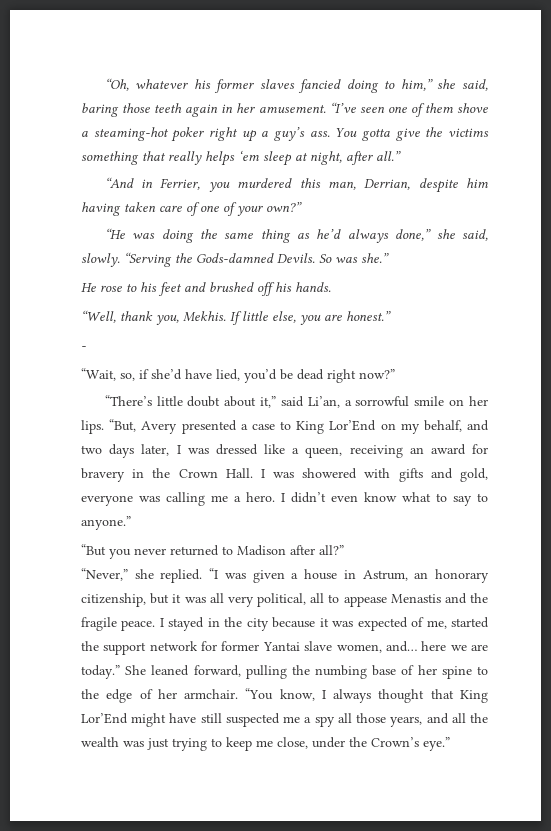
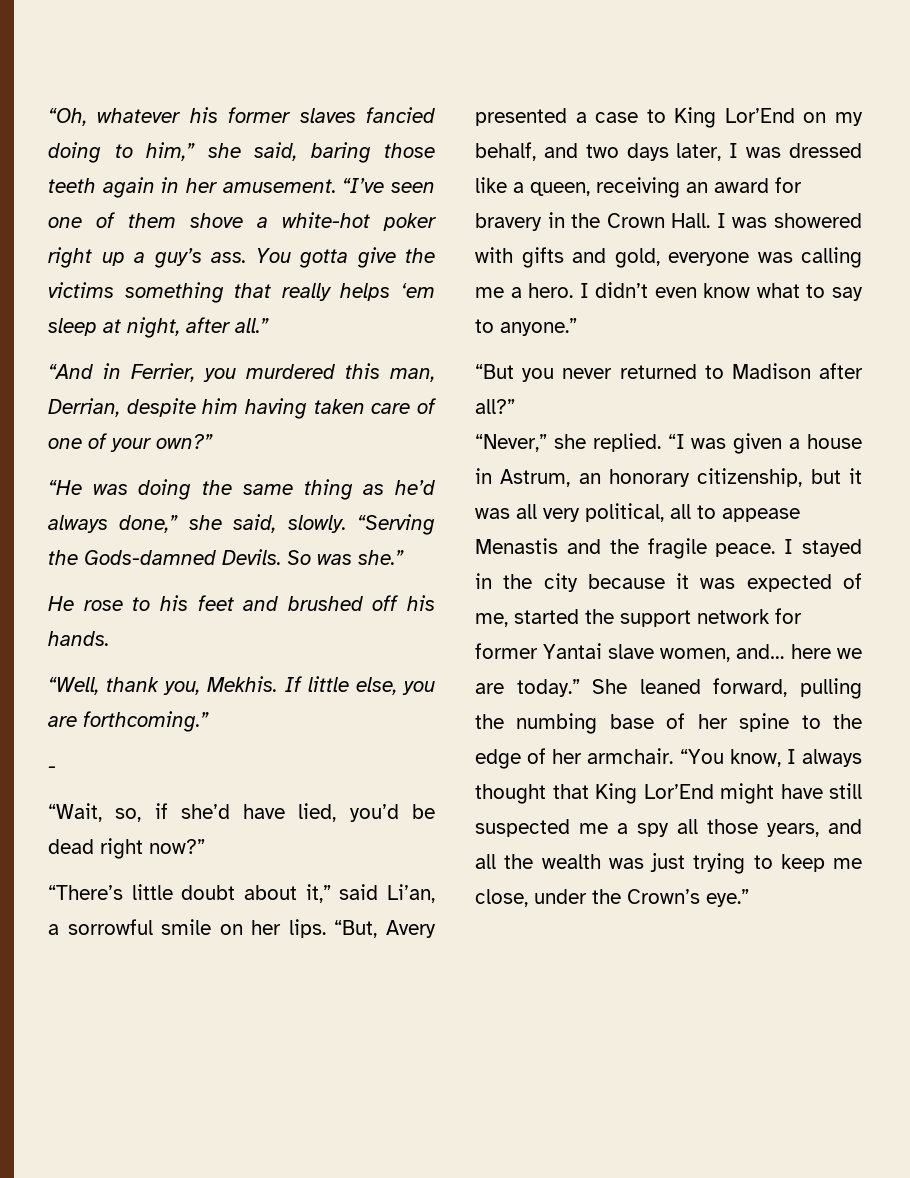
[93,127,169,141] steaming-hot -> [282,212,370,228] white-hot
[346,311,391,321] honest.” -> [83,711,209,732] forthcoming.”

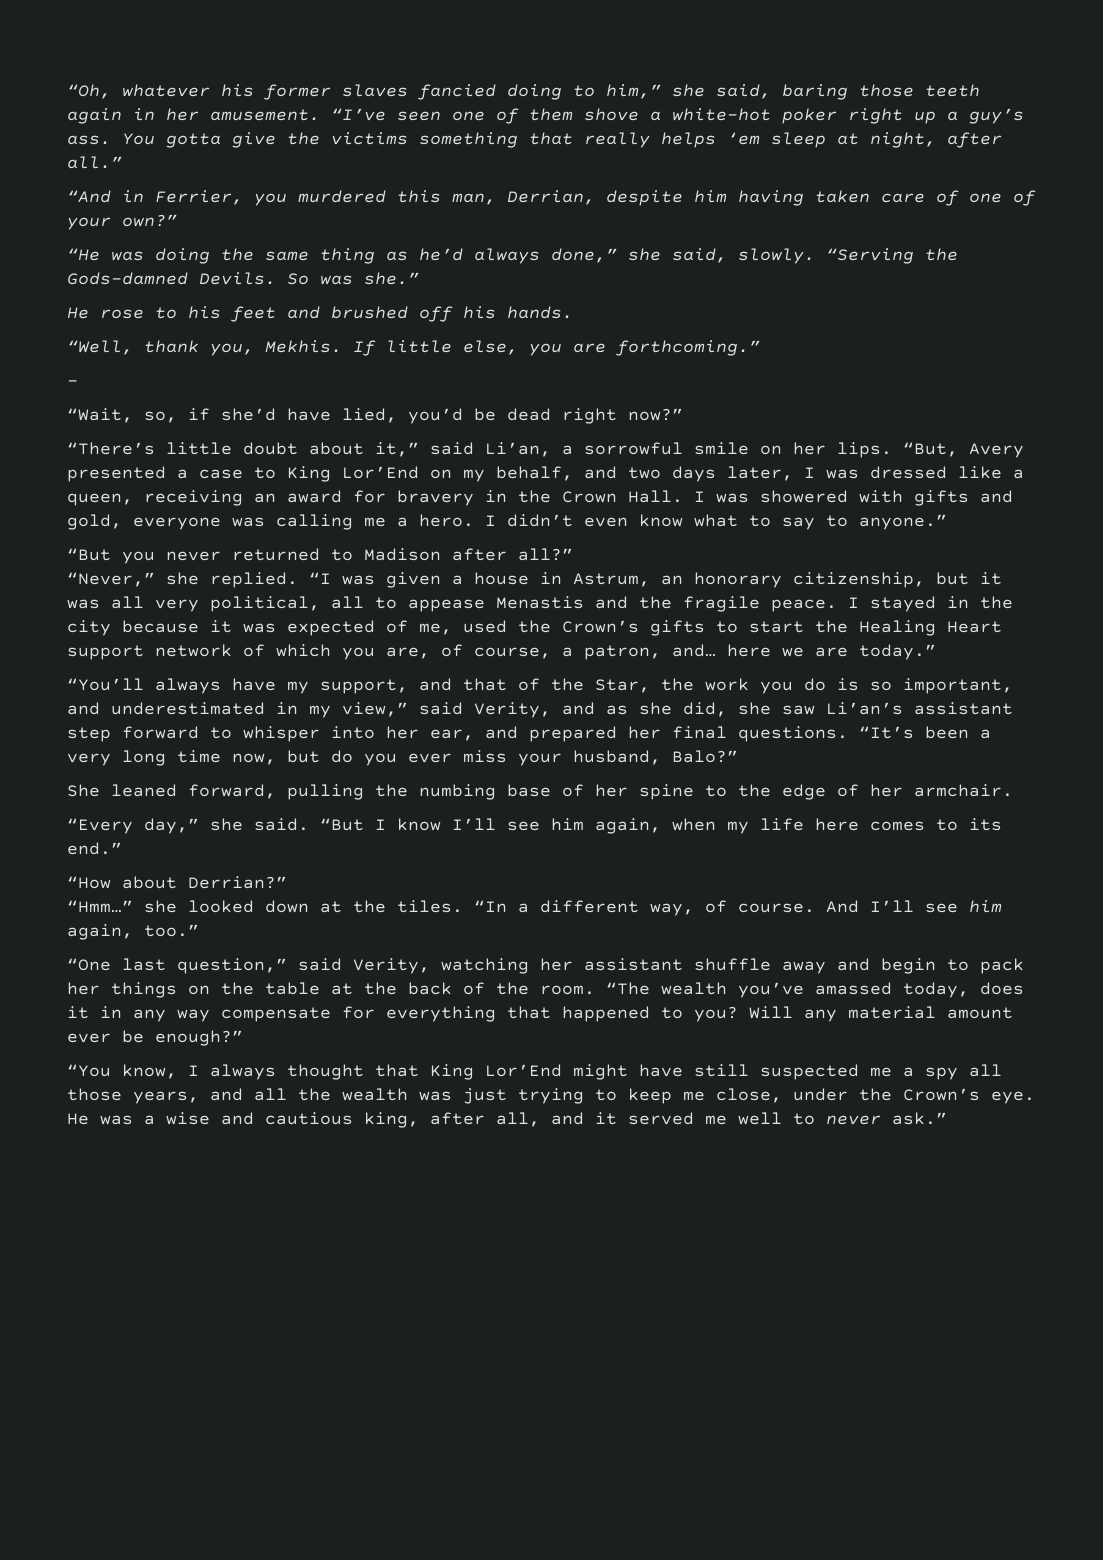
[514,608,802,627] [475,643,730,662] started the support network for former Yantai slave women, -> [463,620,1002,636] [67,644,661,660] used the Crown’s gifts to start the Healing Heart support network of which you are, of course, a patron,
(580, 688) none -> [67,678,1013,694] [67,702,1013,718] [67,726,991,742] [67,750,738,766] // “You’ll always have my support, and that of the Star, the work you do is so important, and underestimated in my view,” said Verity, and as she did, she saw Li’an’s assistant step forward to whisper into her ear, and prepared her final questions. “It’s been a very long time now, but do you ever miss your husband, Balo?” //
(674, 756) none -> [67,818,1002,834] [67,842,122,855] [67,876,287,889] [67,900,1002,916] [67,924,199,940] [67,958,1024,974] [67,982,1024,998] [67,1006,1013,1022] [67,1030,243,1046] // “Every day,” she said. “But I know I’ll see him again, when my life here comes to its end.” // “How about Derrian?” // “Hmm…” she looked down at the tiles. “In a different way, of course. And I’ll see him again, too.” // “One last question,” said Verity, watching her assistant shuffle away and begin to pack her things on the table at the back of the room. “The wealth you’ve amassed today, does it in any way compensate for everything that happened to you? Will any material amount ever be enough?” //
[706,889,749,907] eye.” -> [991,1091,1035,1104] [67,1112,947,1128] eye. He was a wise and cautious king, after all, and it served me well to never ask.”

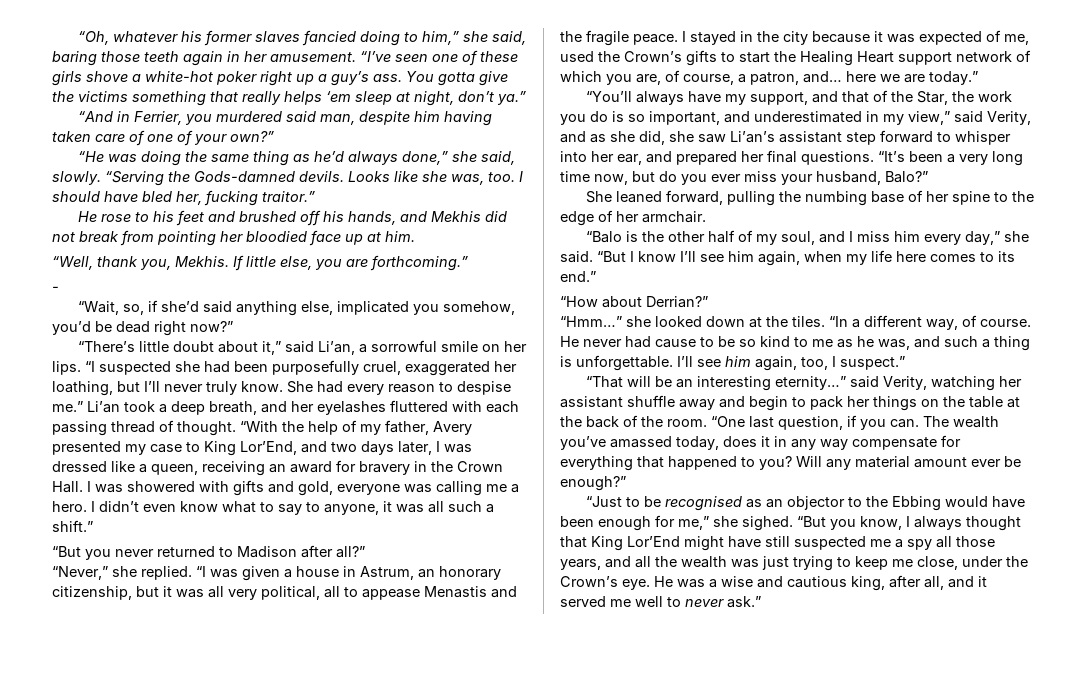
[529,108,573,121] them -> [480,51,518,62] [52,71,82,86] these girls
[947,132,1002,148] [67,156,122,169] after all.” -> [458,91,526,105] don’t ya.”
[397,190,595,205] this man, Derrian, -> [285,111,355,125] said man,
[199,272,419,285] Devils. So was she.” -> [299,171,523,185] [52,190,315,206] devils. Looks like she was, too. I should have bled her, fucking traitor.”
[507,306,573,319] hands. -> [347,211,507,225] [52,230,415,246] hands, and Mekhis did not break from pointing her bloodied face up at him.
[287,408,397,423] have lied, -> [202,301,515,316] said anything else, implicated you somehow,
[903,442,958,457] “But, -> [85,360,517,376] [52,381,511,396] [52,400,519,415] [52,420,429,436] “I suspected she had been purposefully cruel, exaggerated her loathing, but I’ll never truly know. She had every reason to despise me.” Li’an took a deep breath, and her eyelashes fluttered with each passing thread of thought. “With the help of my father,
[177,469,188,479] a -> [125,444,146,455] my
[342,466,573,482] Lor’End on my behalf, -> [240,441,297,455] Lor’End,
[859,514,947,530] anyone.” -> [324,501,494,515] [52,520,93,532] anyone, it was all such a shift.”
[67,818,133,834] “Every -> [585,230,961,245] “Balo is the other half of my soul, and I miss him every
[826,900,1002,913] [67,924,199,940] [67,958,287,974] And I’ll see him again, too.” // “One last question,” -> [560,336,1030,351] [560,355,905,371] [585,376,846,391] He never had cause to be so kind to me as he was, and such a thing is unforgettable. I’ll see him again, too, I suspect.” // “That will be an interesting eternity…”
[606,982,650,995] “The -> [711,415,949,430] “One last question, if you can. The
[67,1064,111,1077] “You -> [585,496,1025,511] [560,515,856,531] “Just to be recognised as an objector to the Ebbing would have been enough for me,” she sighed. “But you

